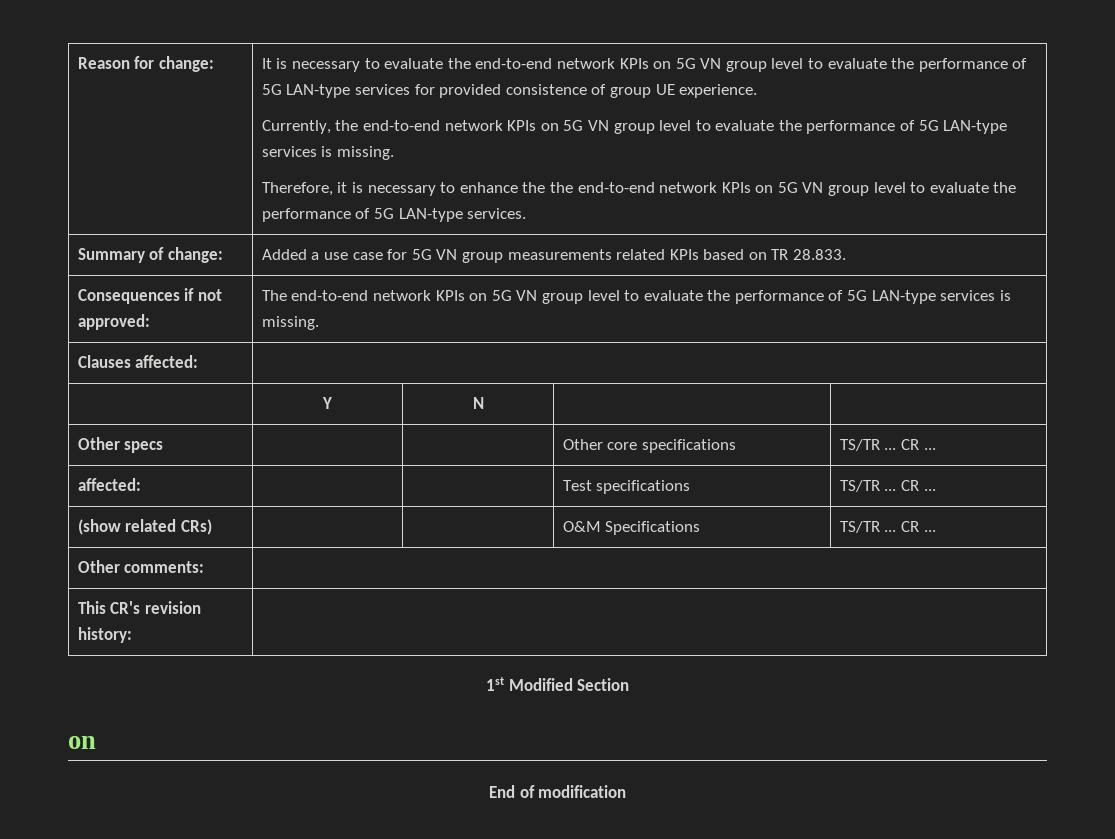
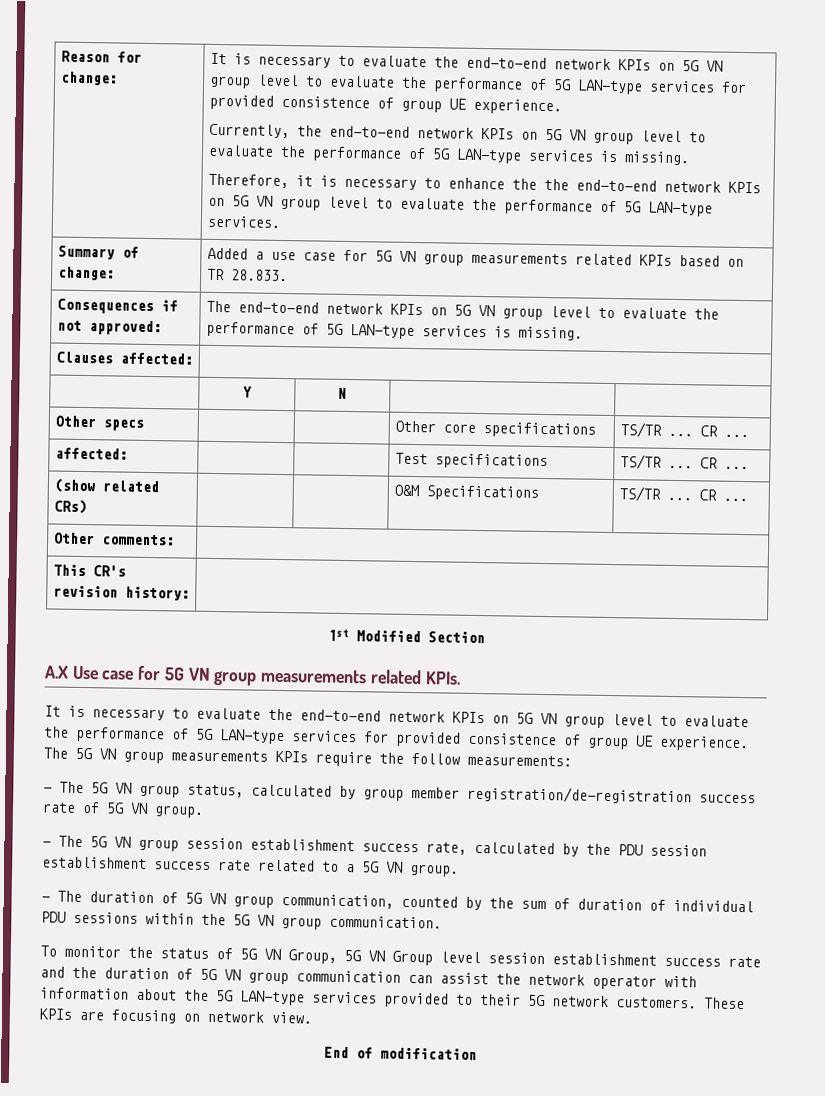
[68,736,96,749] on -> [44,665,461,686] [44,705,749,728] [44,726,749,752] [43,747,572,767] [43,781,756,805] [42,802,204,818] [42,835,707,857] [42,856,459,877] [41,890,754,913] [41,911,442,930] [40,945,761,968] [40,966,697,990] [40,987,745,1010] [39,1008,312,1024] A.X Use case for 5G VN group measurements related KPIs. // It is necessary to evaluate the end-to-end network KPIs on 5G VN group level to evaluate the performance of 5G LAN-type services for provided consistence of group UE experience. The 5G VN group measurements KPIs require the follow measurements: // - The 5G VN group status, calculated by group member registration/de-registration success rate of 5G VN group. // - The 5G VN group session establishment success rate, calculated by the PDU session establishment success rate related to a 5G VN group. // - The duration of 5G VN group communication, counted by the sum of duration of individual PDU sessions within the 5G VN group communication. // To monitor the status of 5G VN Group, 5G VN Group level session establishment success rate and the duration of 5G VN group communication can assist the network operator with information about the 5G LAN-type services provided to their 5G network customers. These KPIs are focusing on network view.

